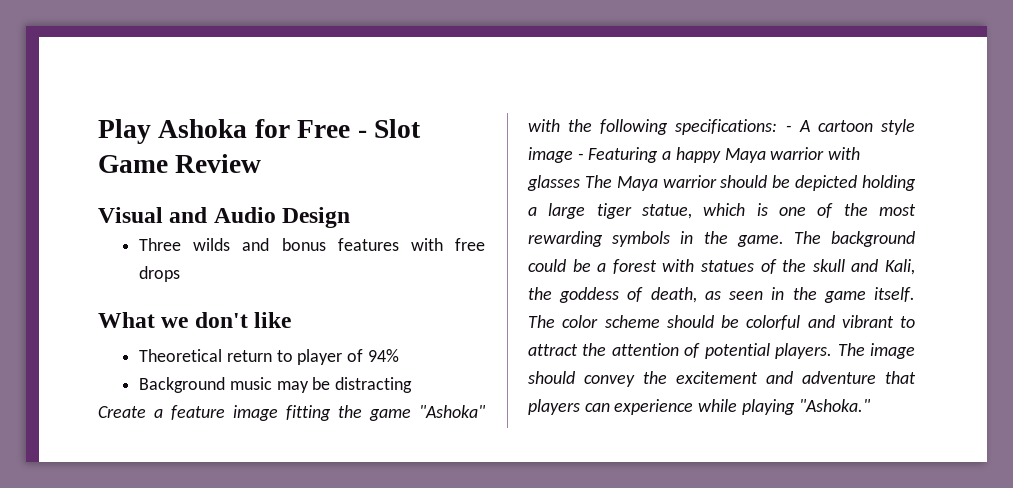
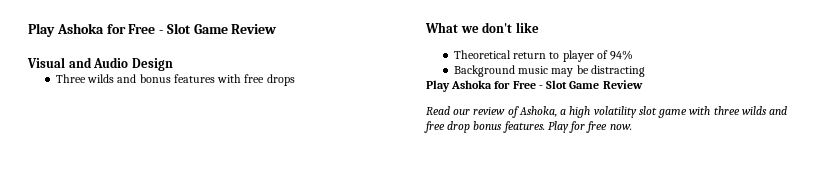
[98,405,486,421] [528,119,915,135] [528,147,861,163] [527,175,916,191] [528,203,916,219] [528,231,915,247] [528,259,915,275] [528,287,915,303] [528,315,915,330] [528,343,915,359] [528,371,916,387] [528,399,871,415] Create a feature image fitting the game "Ashoka" with the following specifications: - A cartoon style image - Featuring a happy Maya warrior with glasses The Maya warrior should be depicted holding a large tiger statue, which is one of the most rewarding symbols in the game. The background could be a forest with statues of the skull and Kali, the goddess of death, as seen in the game itself. The color scheme should be colorful and vibrant to attract the attention of potential players. The image should convey the excitement and adventure that players can experience while playing "Ashoka." -> [426,80,643,92] [426,106,788,118] [424,121,632,133] Play Ashoka for Free - Slot Game Review // Read our review of Ashoka, a high volatility slot game with three wilds and free drop bonus features. Play for free now.

